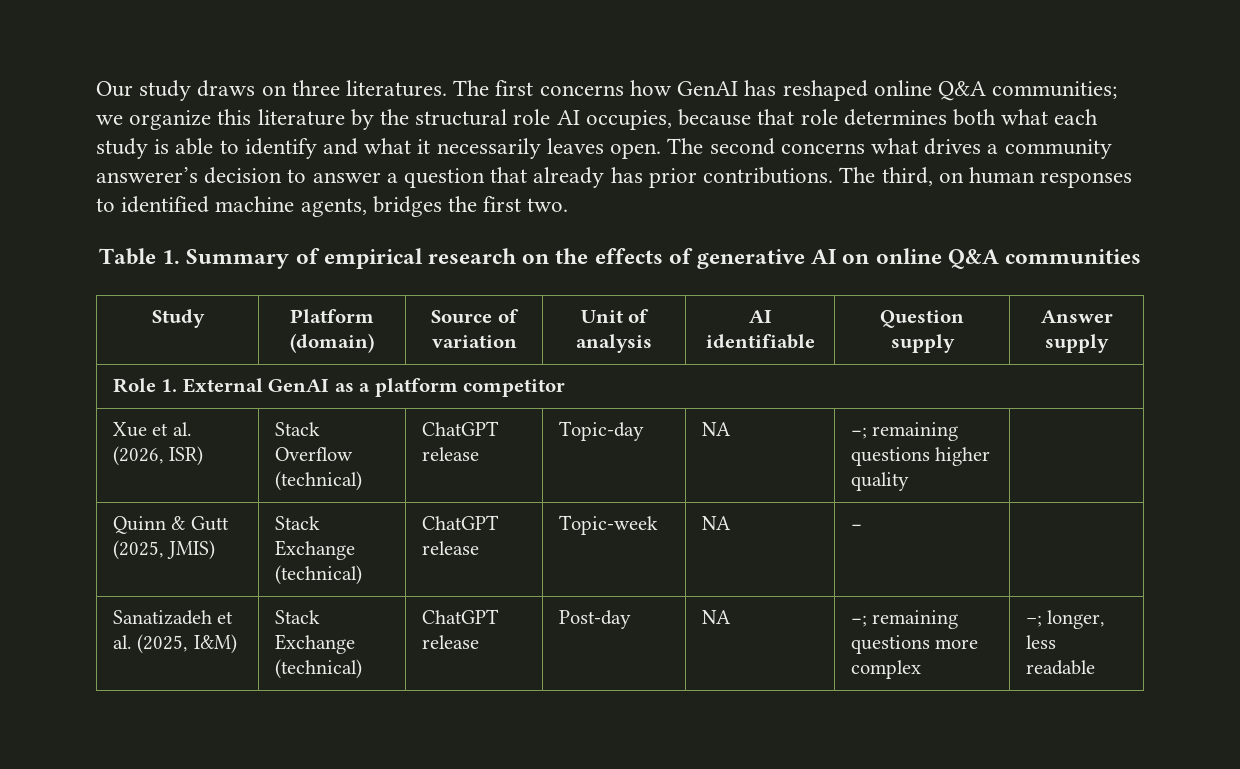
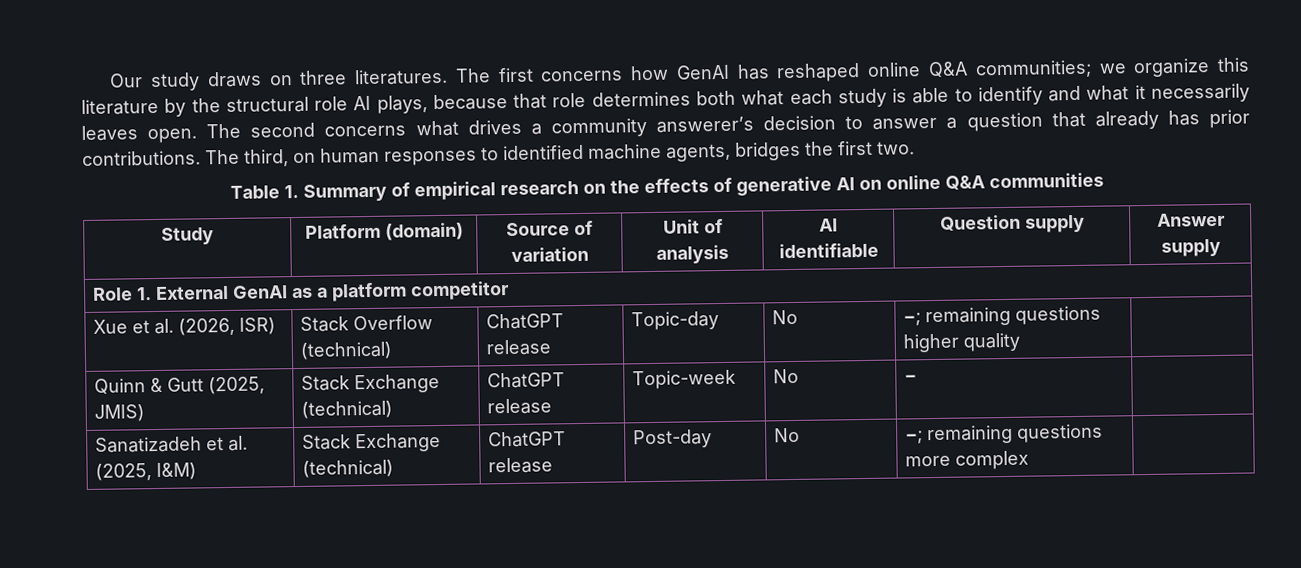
[585,110,672,130] occupies, -> [376,95,428,114] plays,
[701,422,731,436] NA -> [772,309,799,325] No
[701,516,731,530] NA -> [773,368,800,384] No
[701,610,731,624] NA -> [774,427,801,443] No
[1025,610,1106,629] [1025,635,1056,649] [1025,660,1095,675] −; longer, less readable -> (1030, 460) none

